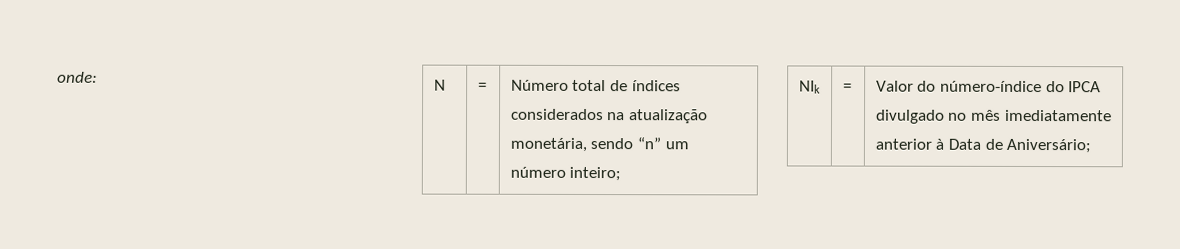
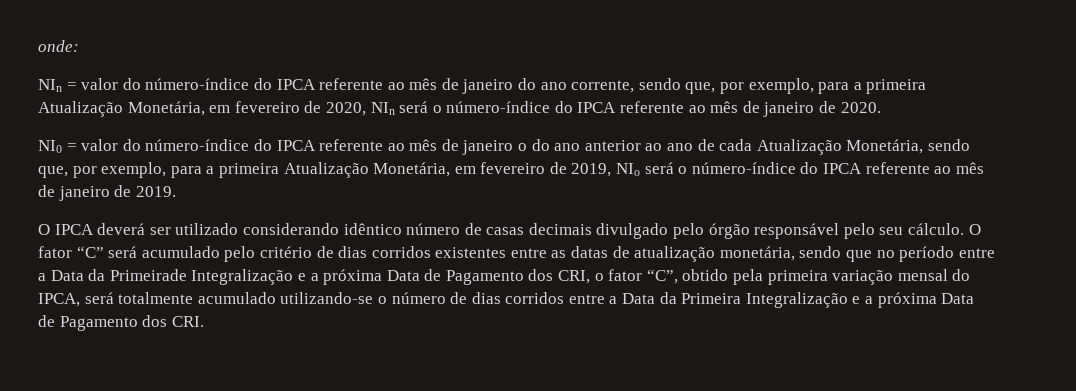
[433,79,446,91] [477,82,487,91] [510,79,681,92] [510,108,708,124] [509,137,689,152] [509,166,622,182] [798,80,821,94] [842,83,852,92] [875,80,1102,93] [875,109,1112,124] [874,138,1092,154] // N | = | Número total de índices considerados na atualização monetária, sendo “n” um número inteiro; // NIk | = | Valor do número-índice do IPCA divulgado no mês imediatamente anterior à Data de Aniversário; -> [38,78,927,94] [38,101,881,117] [38,139,970,155] [38,162,984,178] [38,185,176,201] [38,223,981,239] [38,246,995,262] [38,269,971,285] [38,292,975,308] [38,315,204,331] // NIn = valor do número-índice do IPCA referente ao mês de janeiro do ano corrente, sendo que, por exemplo, para a primeira Atualização Monetária, em fevereiro de 2020, NIn será o número-índice do IPCA referente ao mês de janeiro de 2020. // NI0 = valor do número-índice do IPCA referente ao mês de janeiro o do ano anterior ao ano de cada Atualização Monetária, sendo que, por exemplo, para a primeira Atualização Monetária, em fevereiro de 2019, NIo será o número-índice do IPCA referente ao mês de janeiro de 2019. // O IPCA deverá ser utilizado considerando idêntico número de casas decimais divulgado pelo órgão responsável pelo seu cálculo. O fator “C” será acumulado pelo critério de dias corridos existentes entre as datas de atualização monetária, sendo que no período entre a Data da Primeirade Integralização e a próxima Data de Pagamento dos CRI, o fator “C”, obtido pela primeira variação mensal do IPCA, será totalmente acumulado utilizando-se o número de dias corridos entre a Data da Primeira Integralização e a próxima Data de Pagamento dos CRI.

